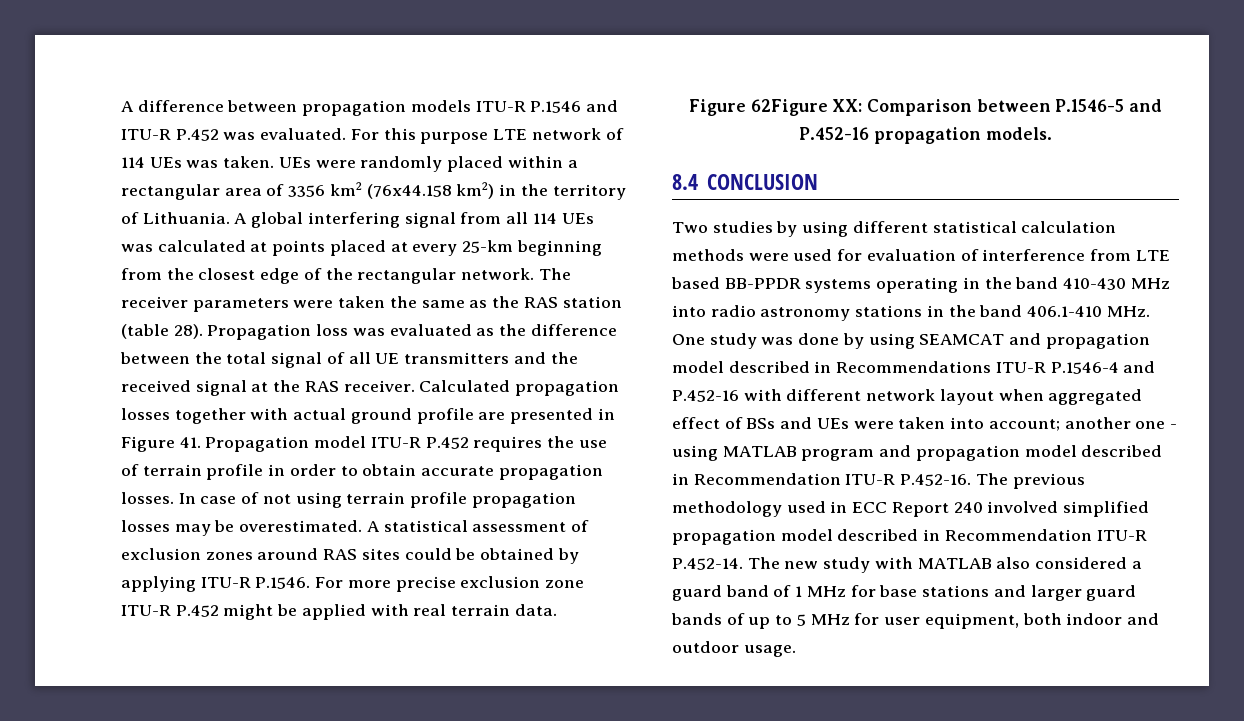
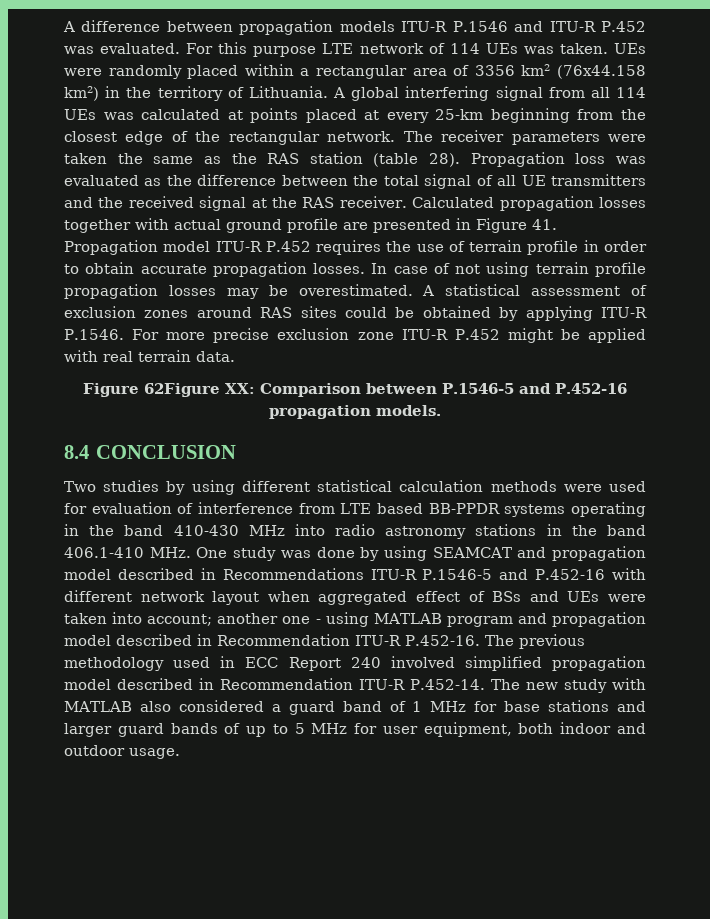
[1050,362,1119,374] P.1546-4 -> [422,569,493,580] P.1546-5

